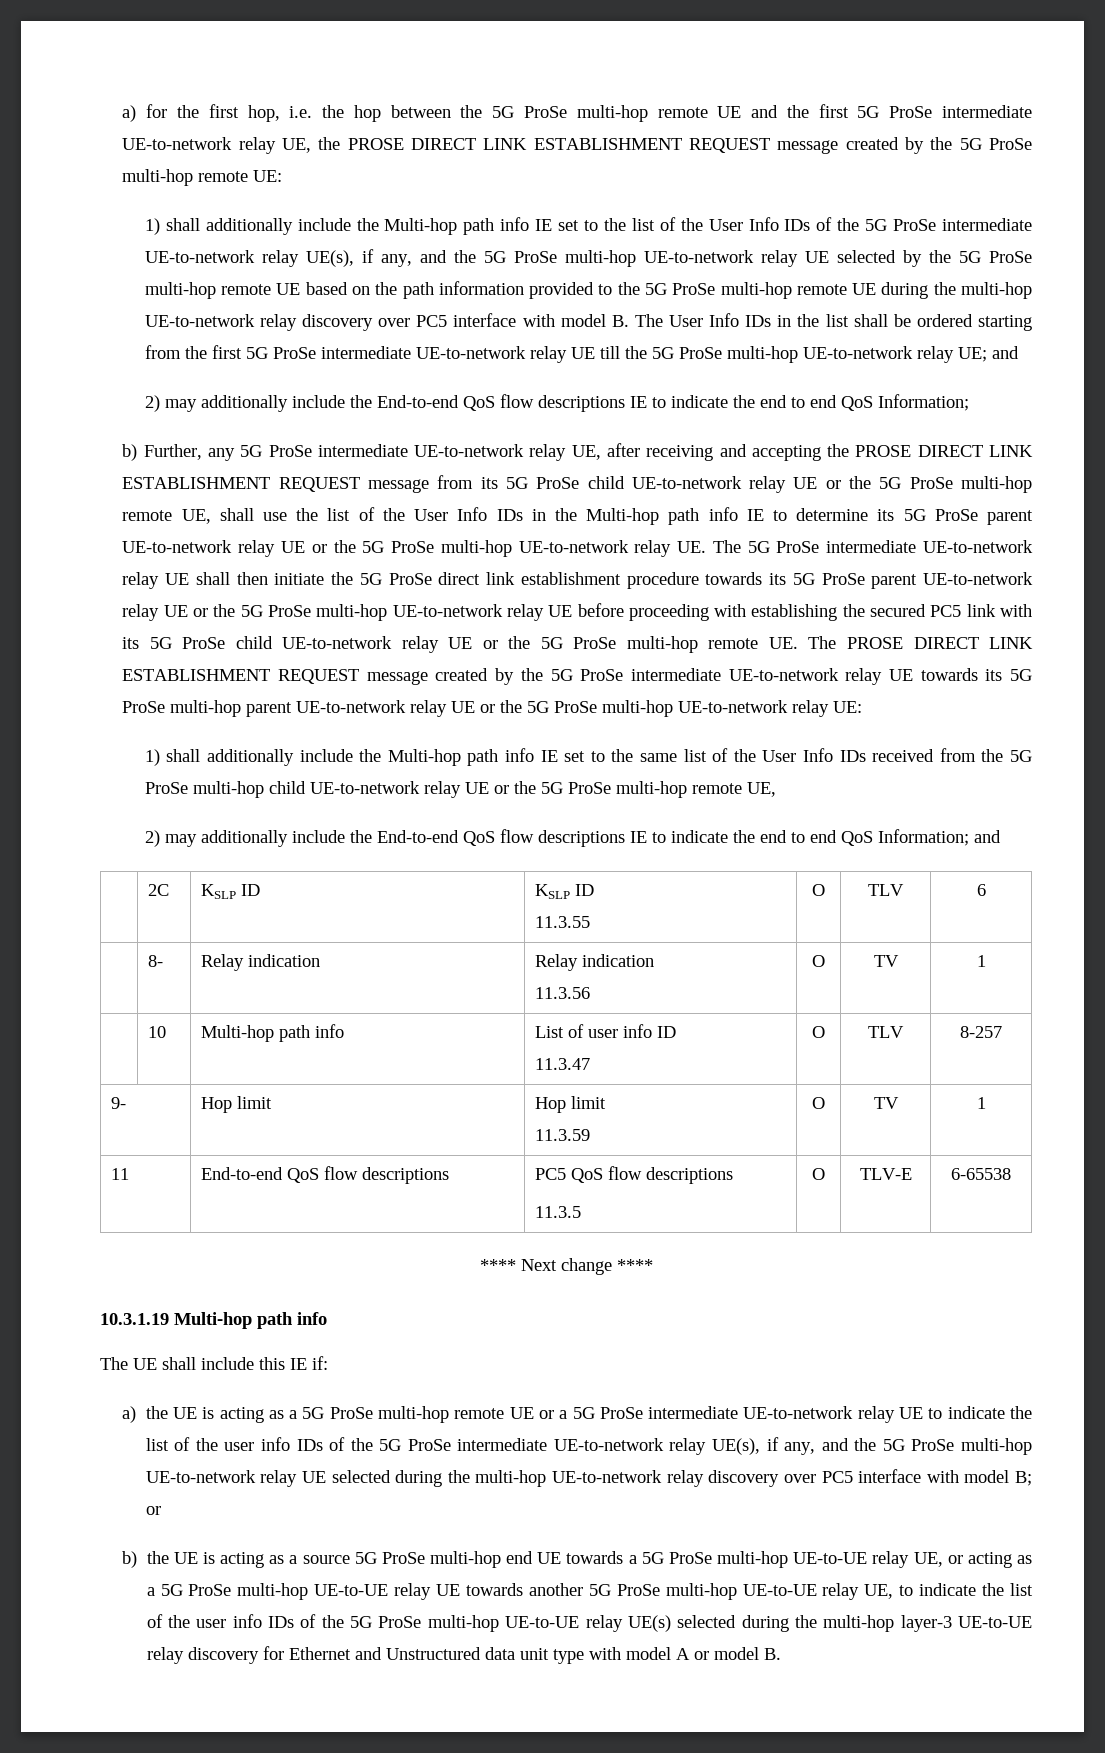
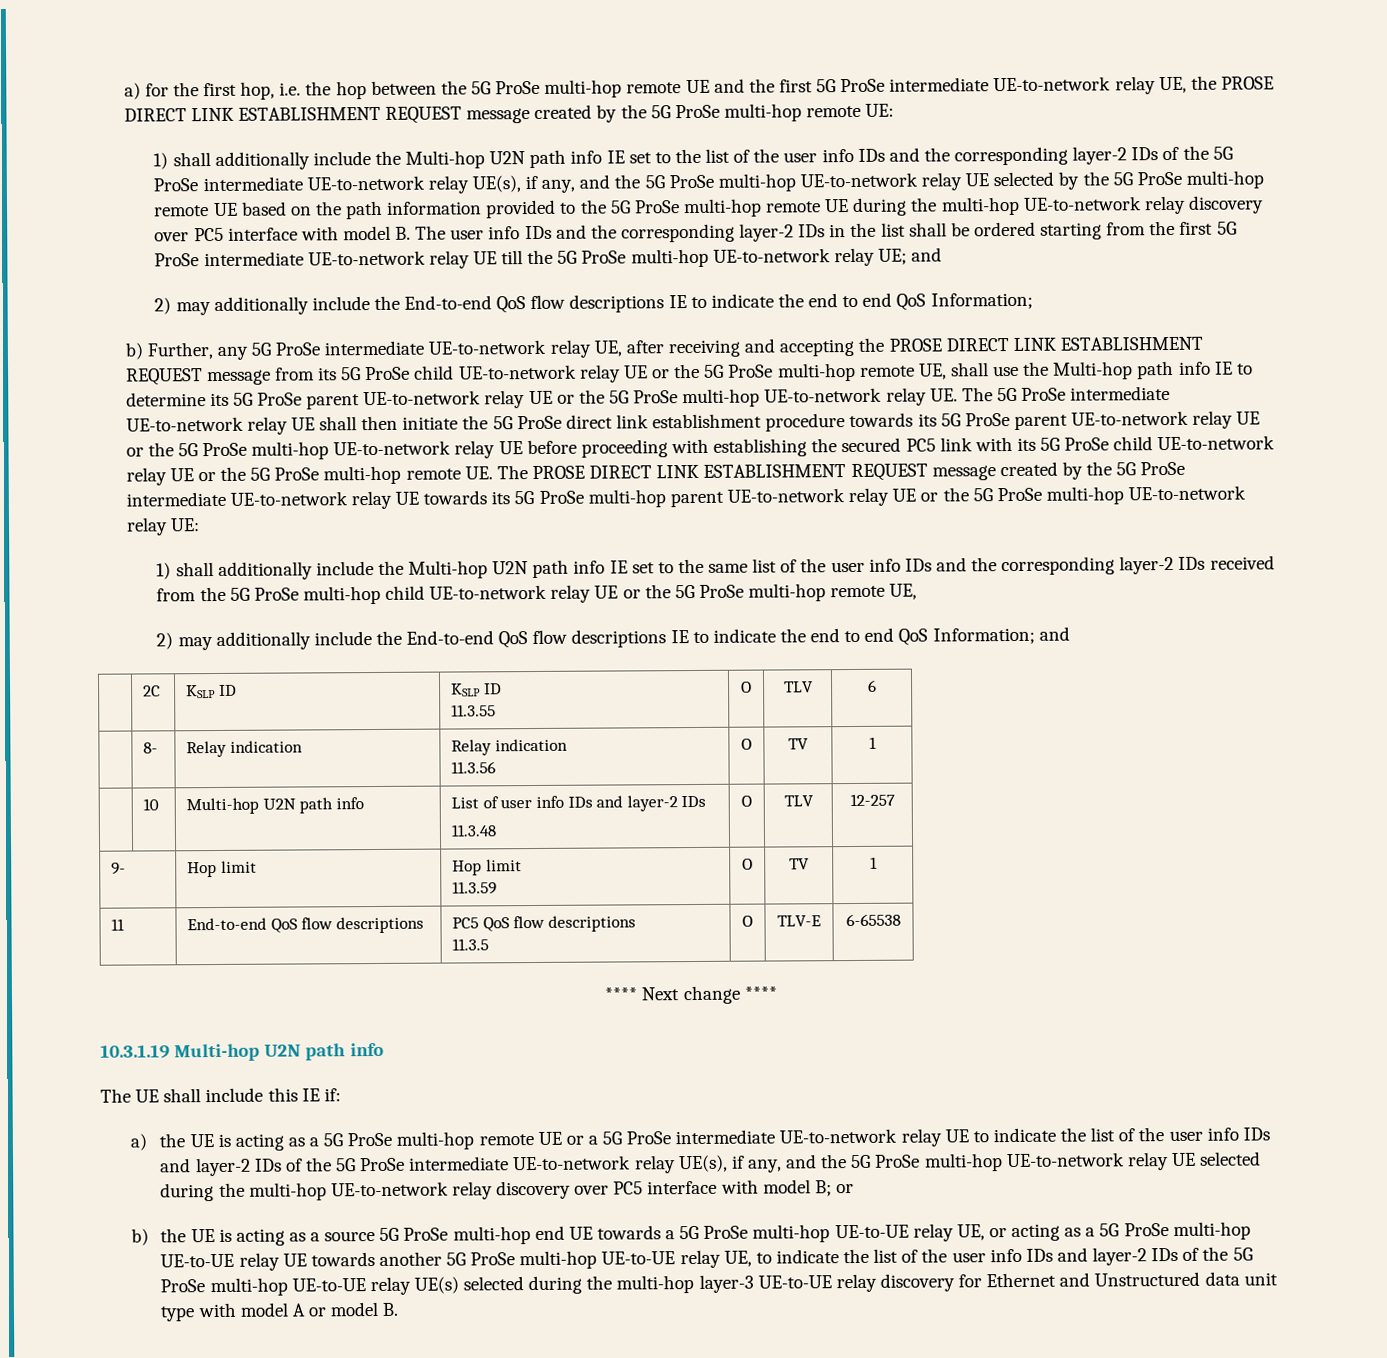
(458, 226) none -> [489,151,526,165] U2N
[708,217,779,231] User Info -> [783,146,1128,166] user info IDs and the corresponding layer-2
[668,313,740,327] User Info -> [450,223,795,243] user info IDs and the corresponding layer-2
[327,507,577,521] list of the User Info IDs in the -> (1050, 368) none
(461, 757) none -> [492,561,529,575] U2N
[762,748,834,762] User Info -> [830,555,1175,576] user info IDs and the corresponding layer-2
(274, 1033) none -> [262,798,296,810] U2N
[656,1026,676,1038] [534,1058,590,1070] [812,1026,825,1038] [868,1026,904,1038] [960,1026,1002,1038] ID // 11.3.47 | O | TLV | 8-257 -> [567,795,707,812] [451,824,497,837] [741,795,752,807] [783,795,814,807] [849,793,895,807] IDs and layer-2 IDs // 11.3.48 | O | TLV | 12-257
(252, 1320) none -> [264,1044,302,1057] U2N
(323, 1445) none -> [160,1157,282,1177] and layer-2 IDs
(295, 1622) none -> [1056,1247,1179,1266] and layer-2 IDs

